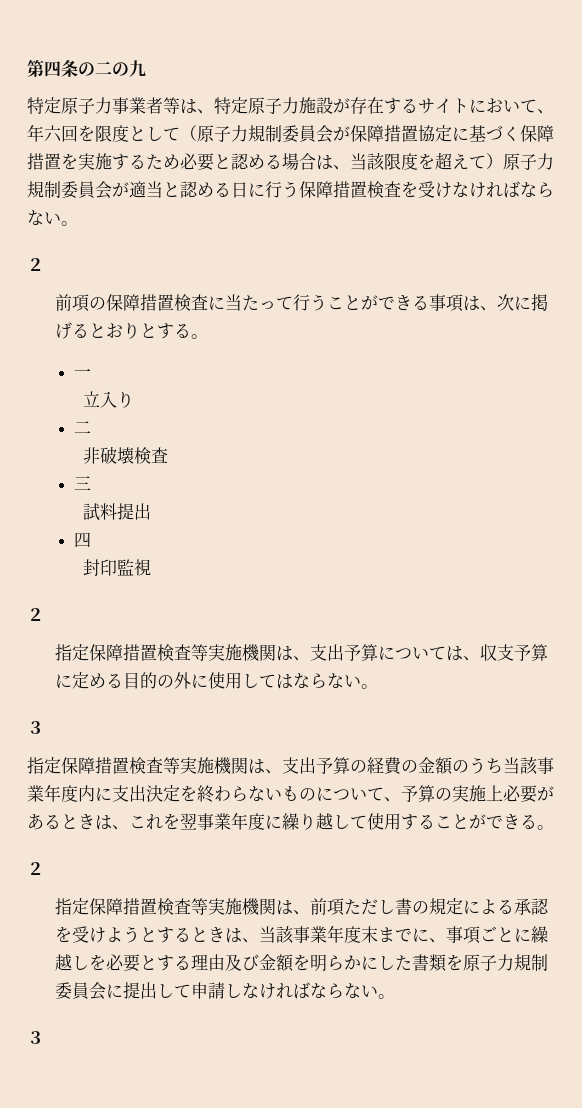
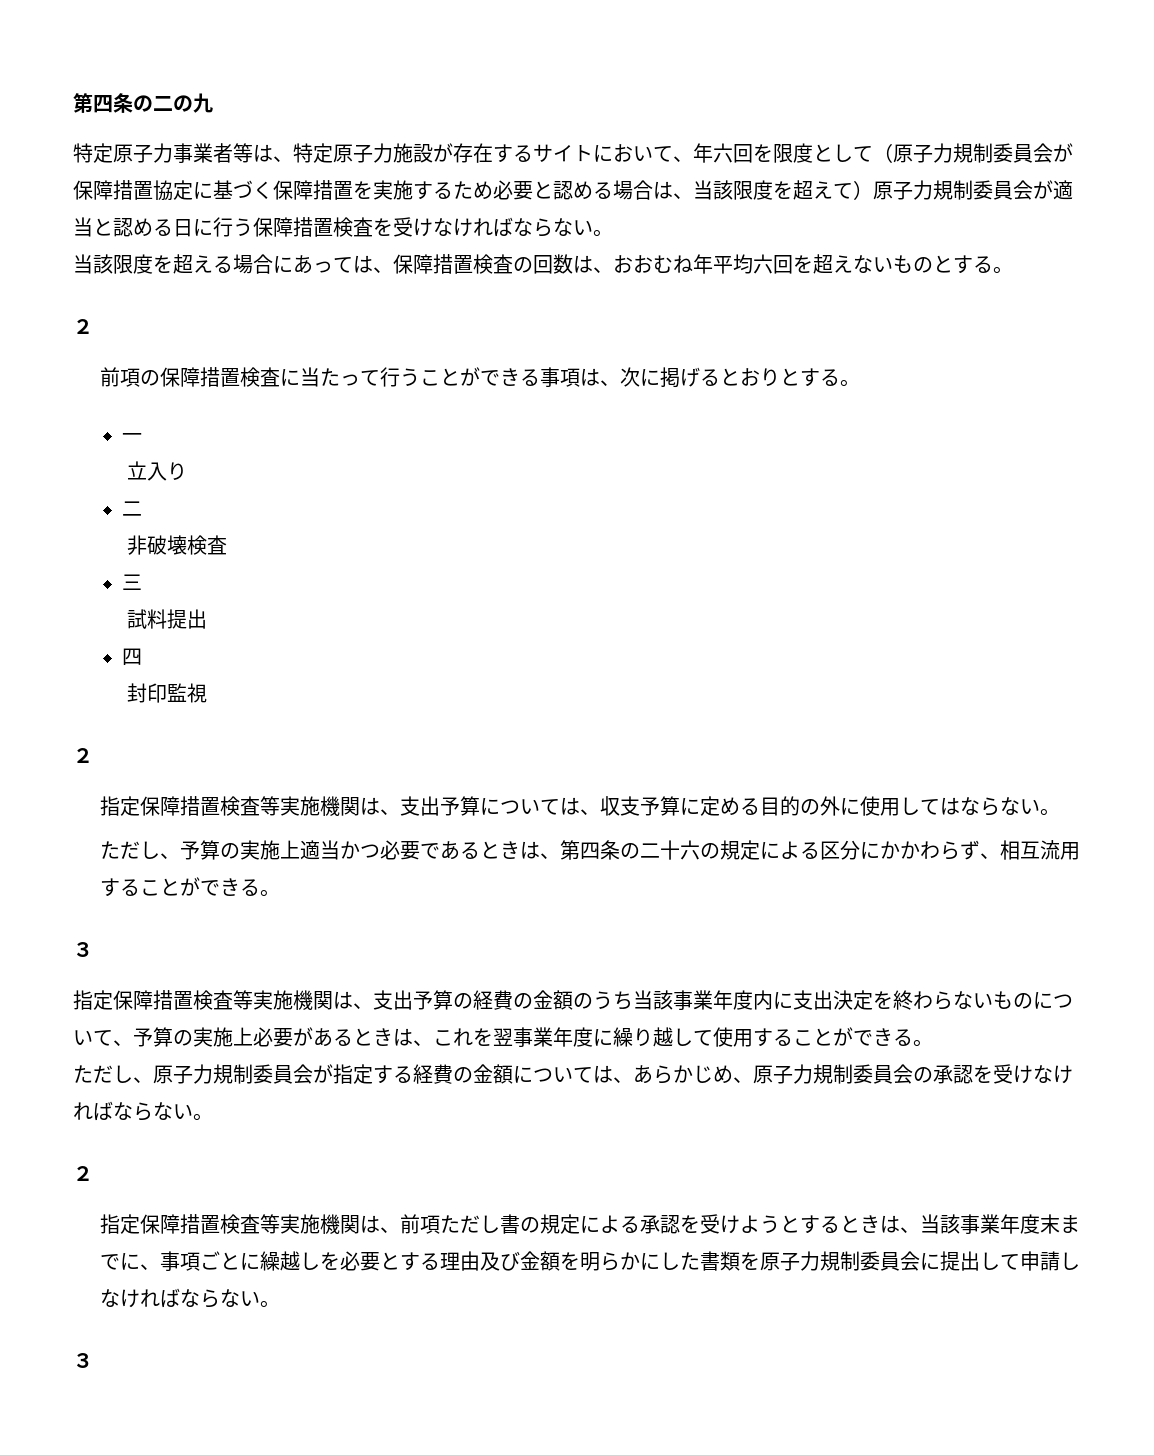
(78, 223) none -> [73,254,1013,274] // 当該限度を超える場合にあっては、保障措置検査の回数は、おおむね年平均六回を超えないものとする。
(379, 686) none -> [99,840,1080,860] [99,877,280,897] // ただし、予算の実施上適当かつ必要であるときは、第四条の二十六の規定による区分にかかわらず、相互流用することができる。
(554, 827) none -> [73,1064,1073,1084] [73,1101,213,1121] // ただし、原子力規制委員会が指定する経費の金額については、あらかじめ、原子力規制委員会の承認を受けなければならない。

